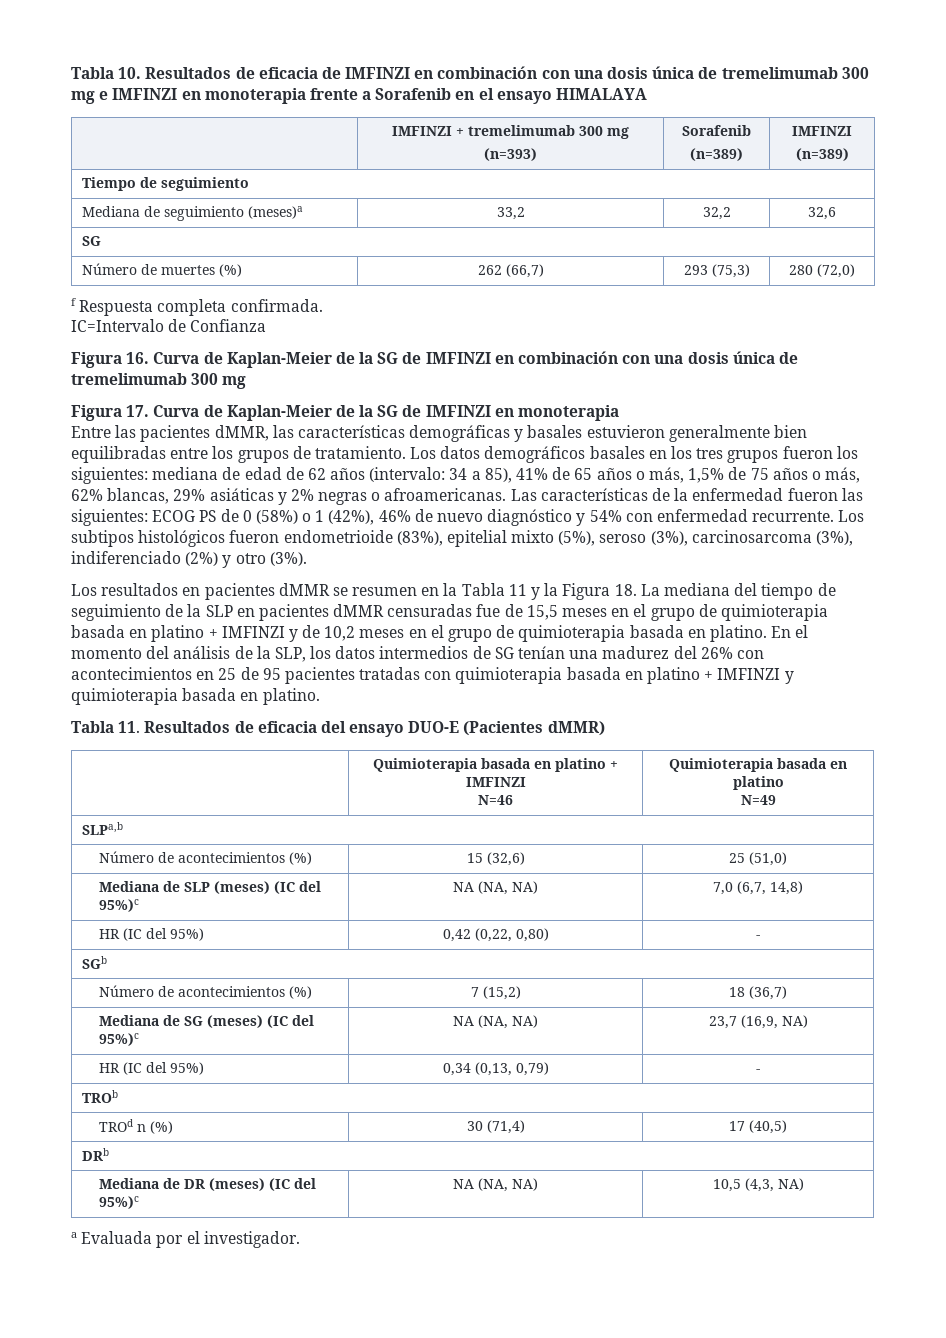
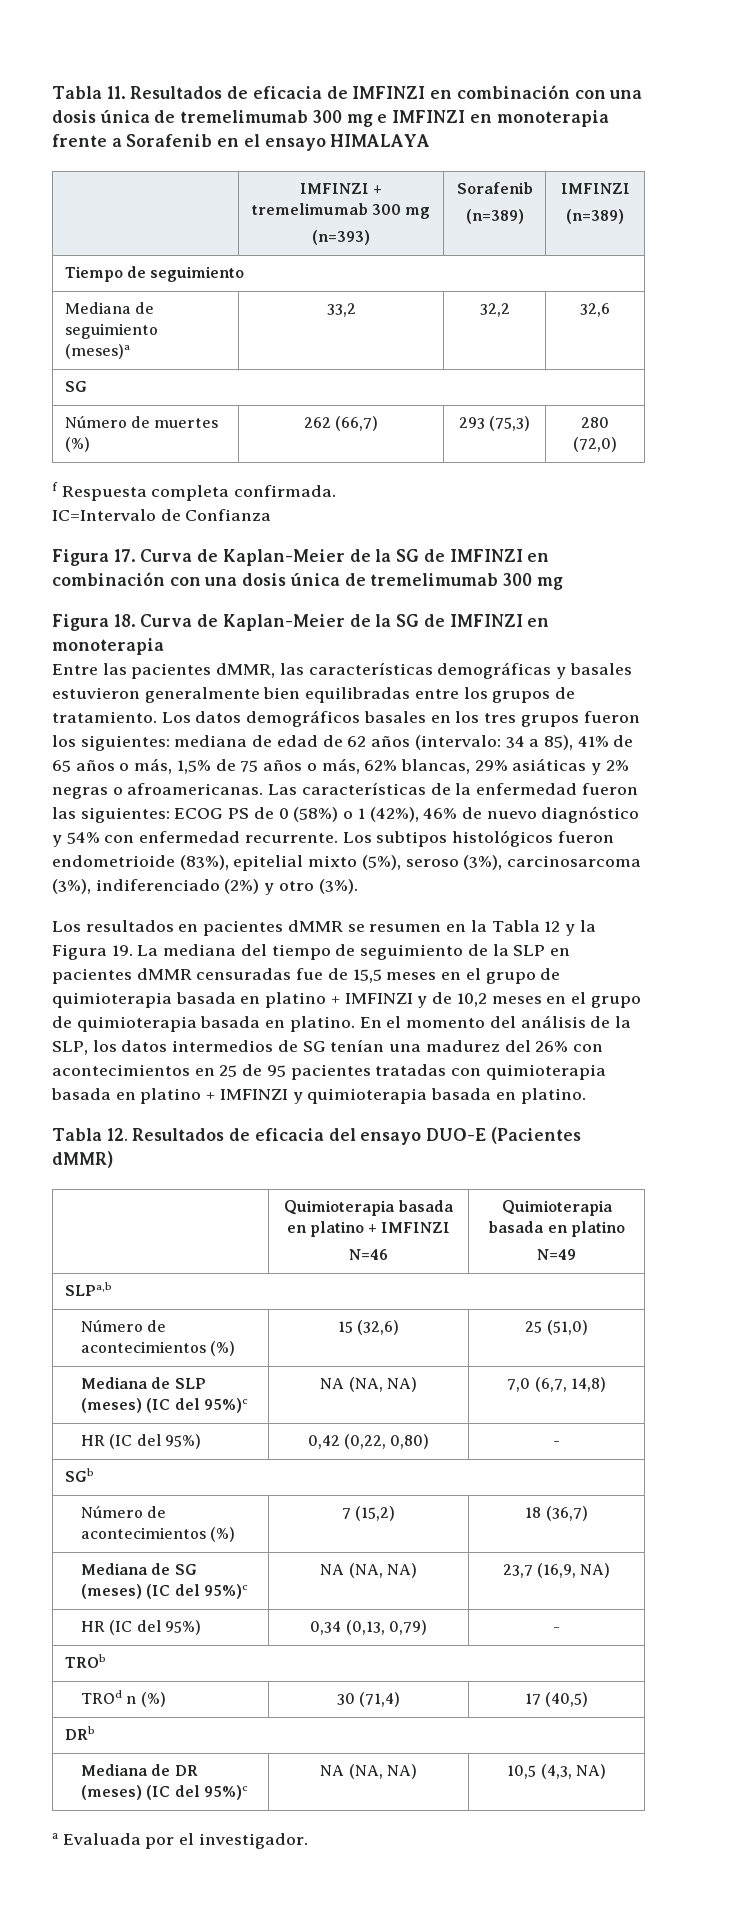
[71,67,142,79] Tabla 10. -> [52,86,126,99] Tabla 11.
[126,352,150,364] 16. -> [113,549,136,562] 17.
[126,405,150,417] 17. -> [113,614,136,627] 18.
[508,584,527,596] 11 -> [544,921,561,932] 12
[614,584,637,596] 18. -> [111,945,133,956] 19.
[118,721,141,733] 11. -> [106,1128,128,1141] 12.

